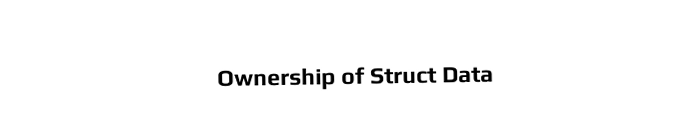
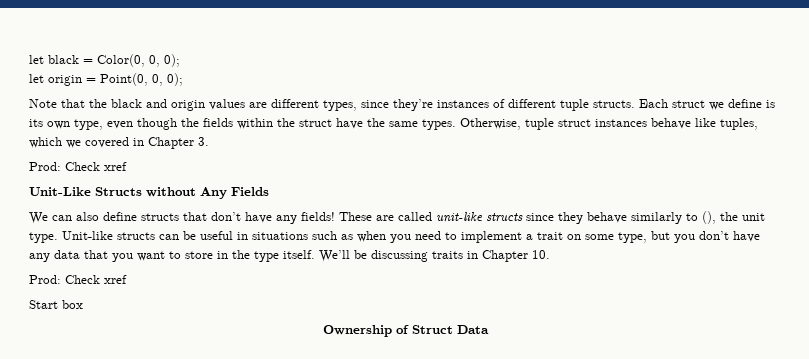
(216, 79) none -> [29,54,180,67] [29,73,183,86] [29,99,775,111] [29,118,758,130] [29,137,209,149] [29,162,127,171] [29,187,269,199] [29,211,765,224] [29,231,760,243] [29,250,550,262] [29,275,127,284] [29,300,83,309] let black = Color(0, 0, 0); // let origin = Point(0, 0, 0); // Note that the black and origin values are different types, since they’re instances of different tuple structs. Each struct we define is its own type, even though the fields within the struct have the same types. Otherwise, tuple struct instances behave like tuples, which we covered in Chapter 3. // Prod: Check xref // Unit-Like Structs without Any Fields // We can also define structs that don’t have any fields! These are called unit-like structs since they behave similarly to (), the unit type. Unit-like structs can be useful in situations such as when you need to implement a trait on some type, but you don’t have any data that you want to store in the type itself. We’ll be discussing traits in Chapter 10. // Prod: Check xref // Start box //

